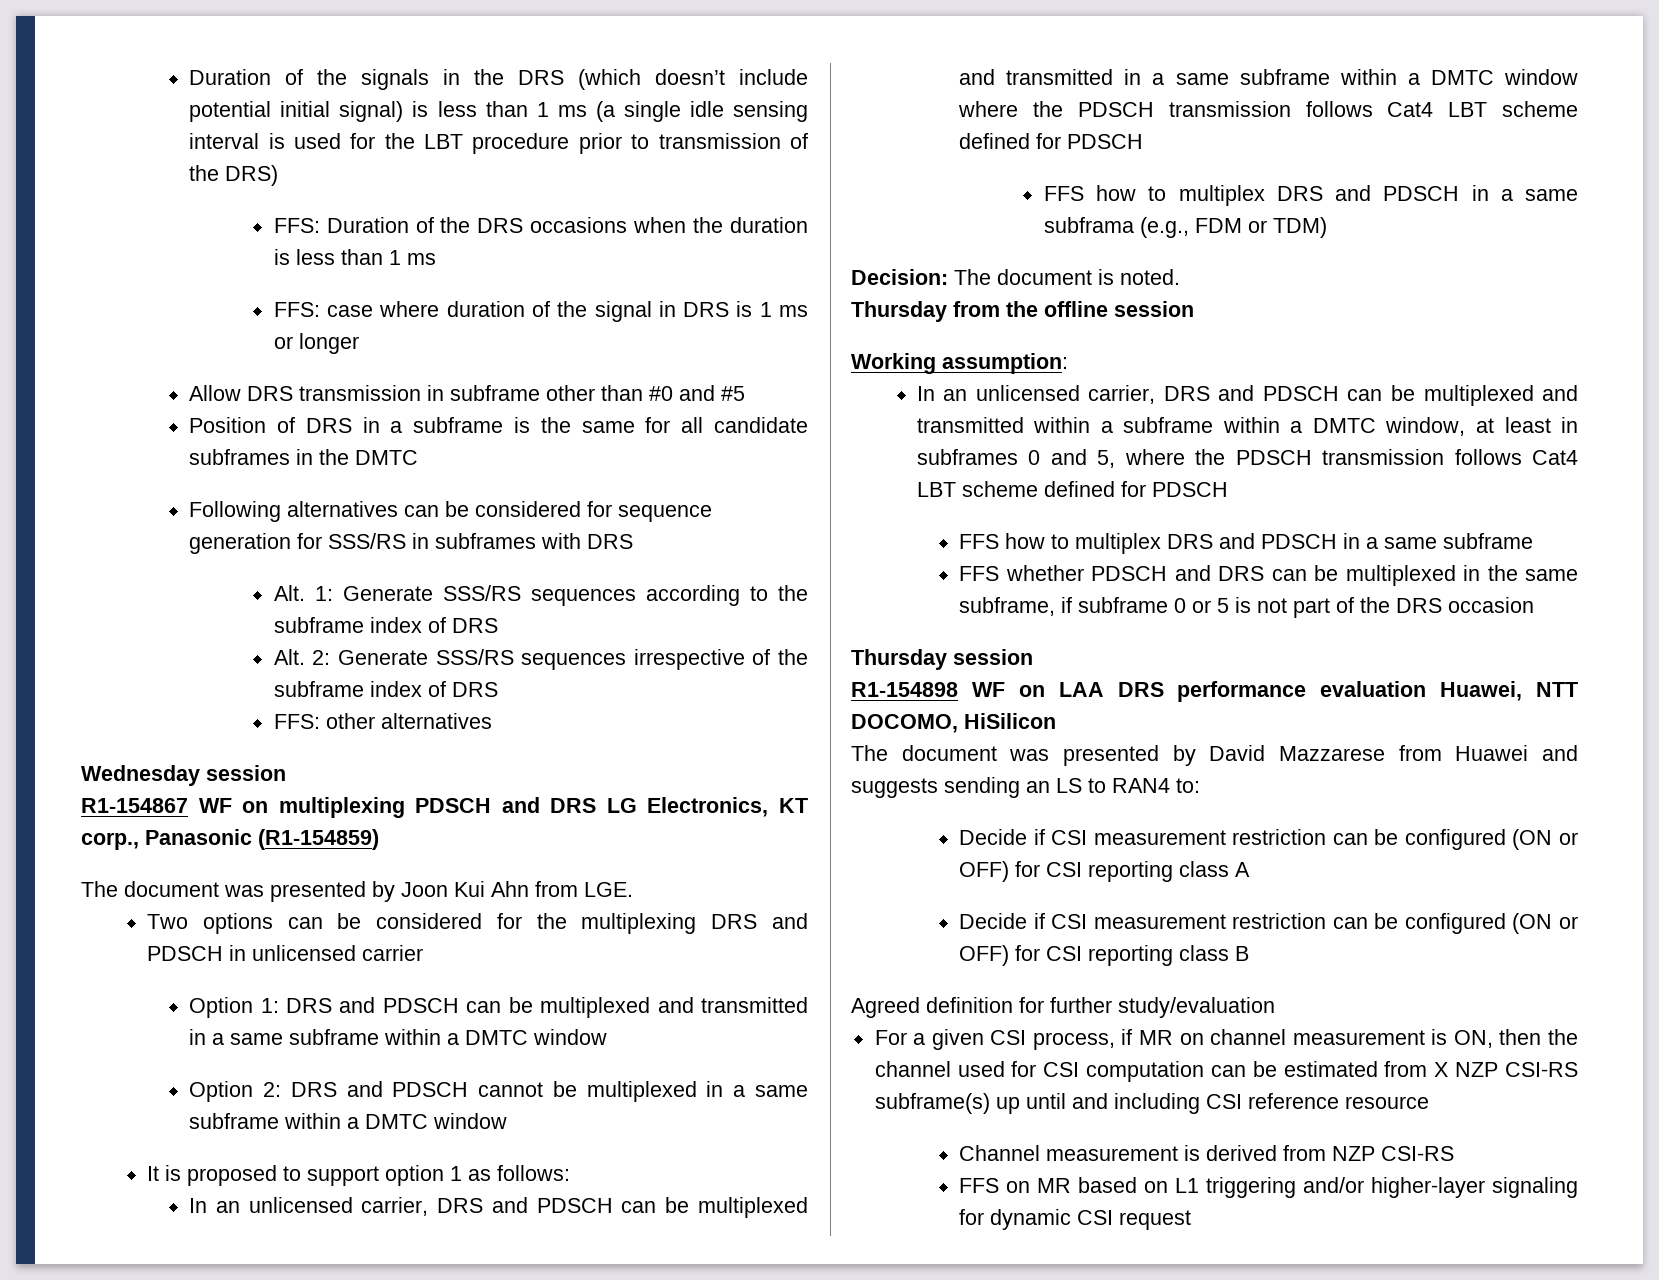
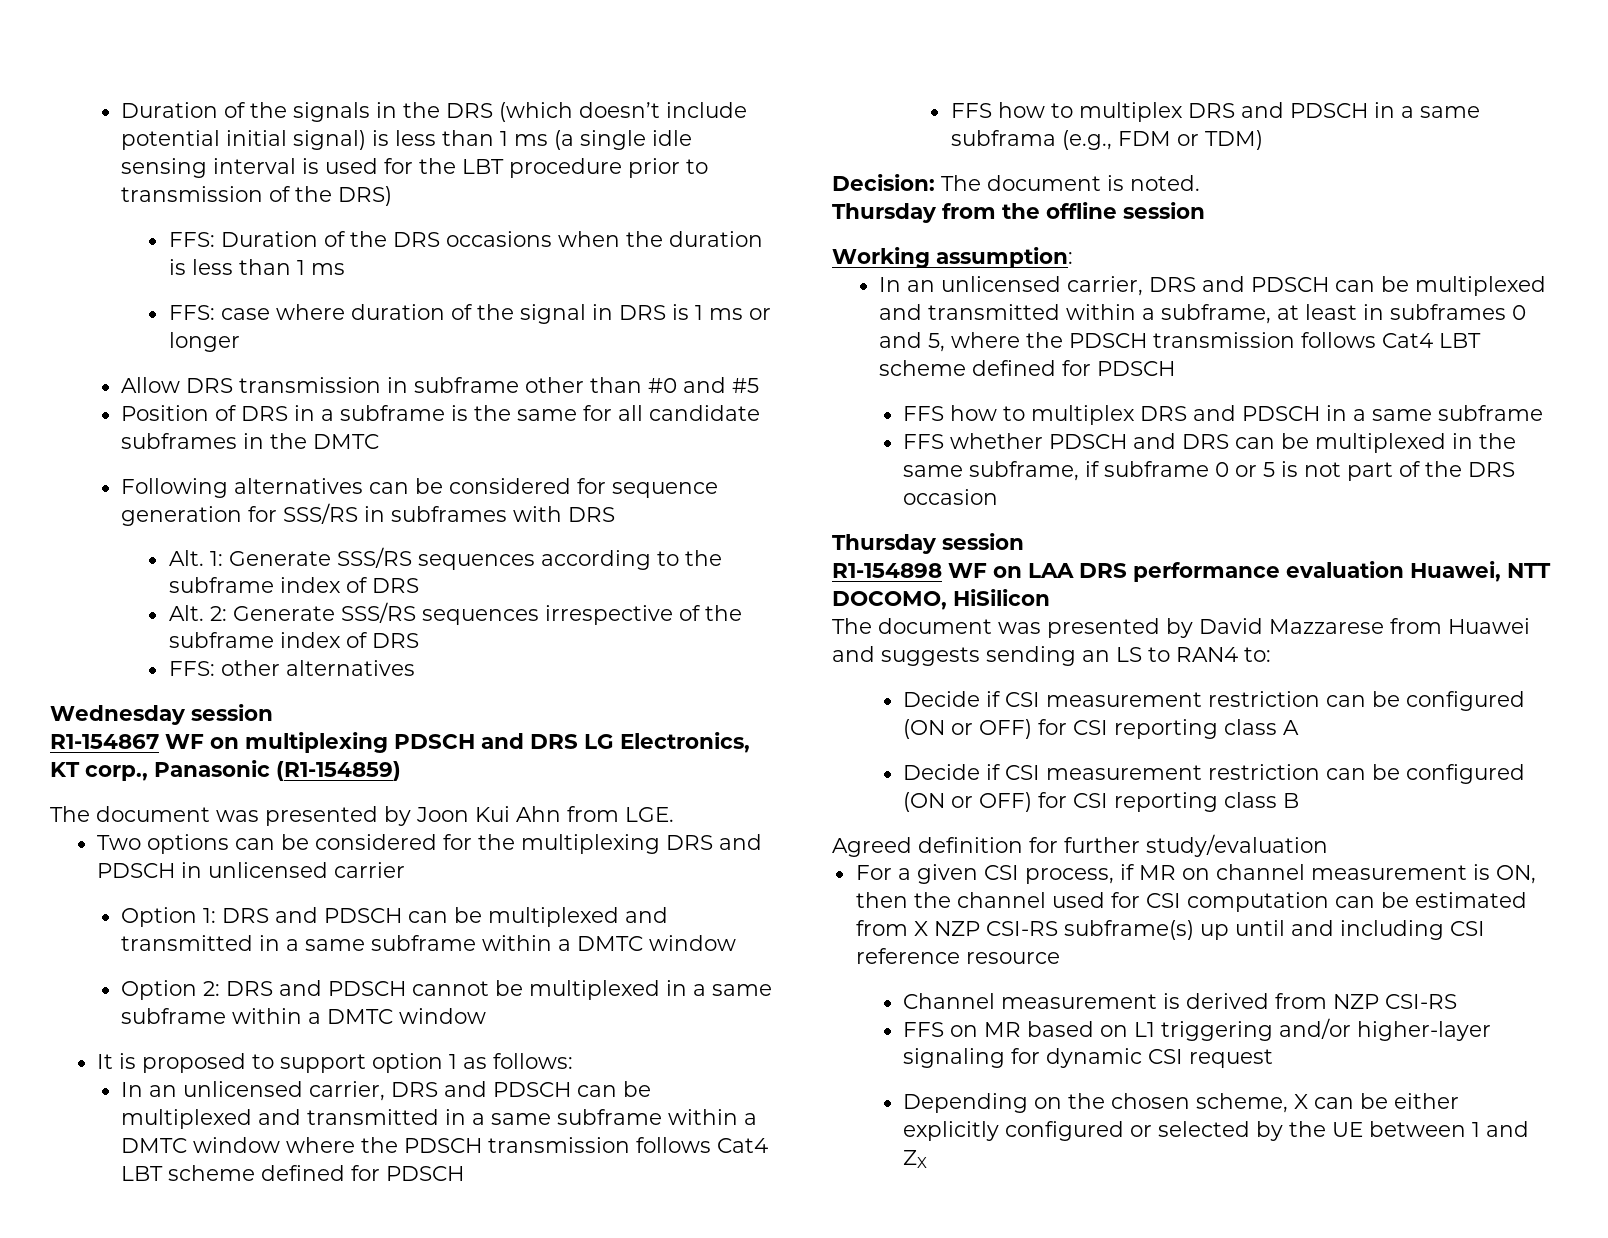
[1123,417,1466,436] subframe within a DMTC window, -> [1161,304,1272,324] subframe,
(1192, 1220) none -> [903,1093,1460,1113] [903,1121,1530,1141] [903,1150,928,1168] // Depending on the chosen scheme, X can be either explicitly configured or selected by the UE between 1 and ZX

